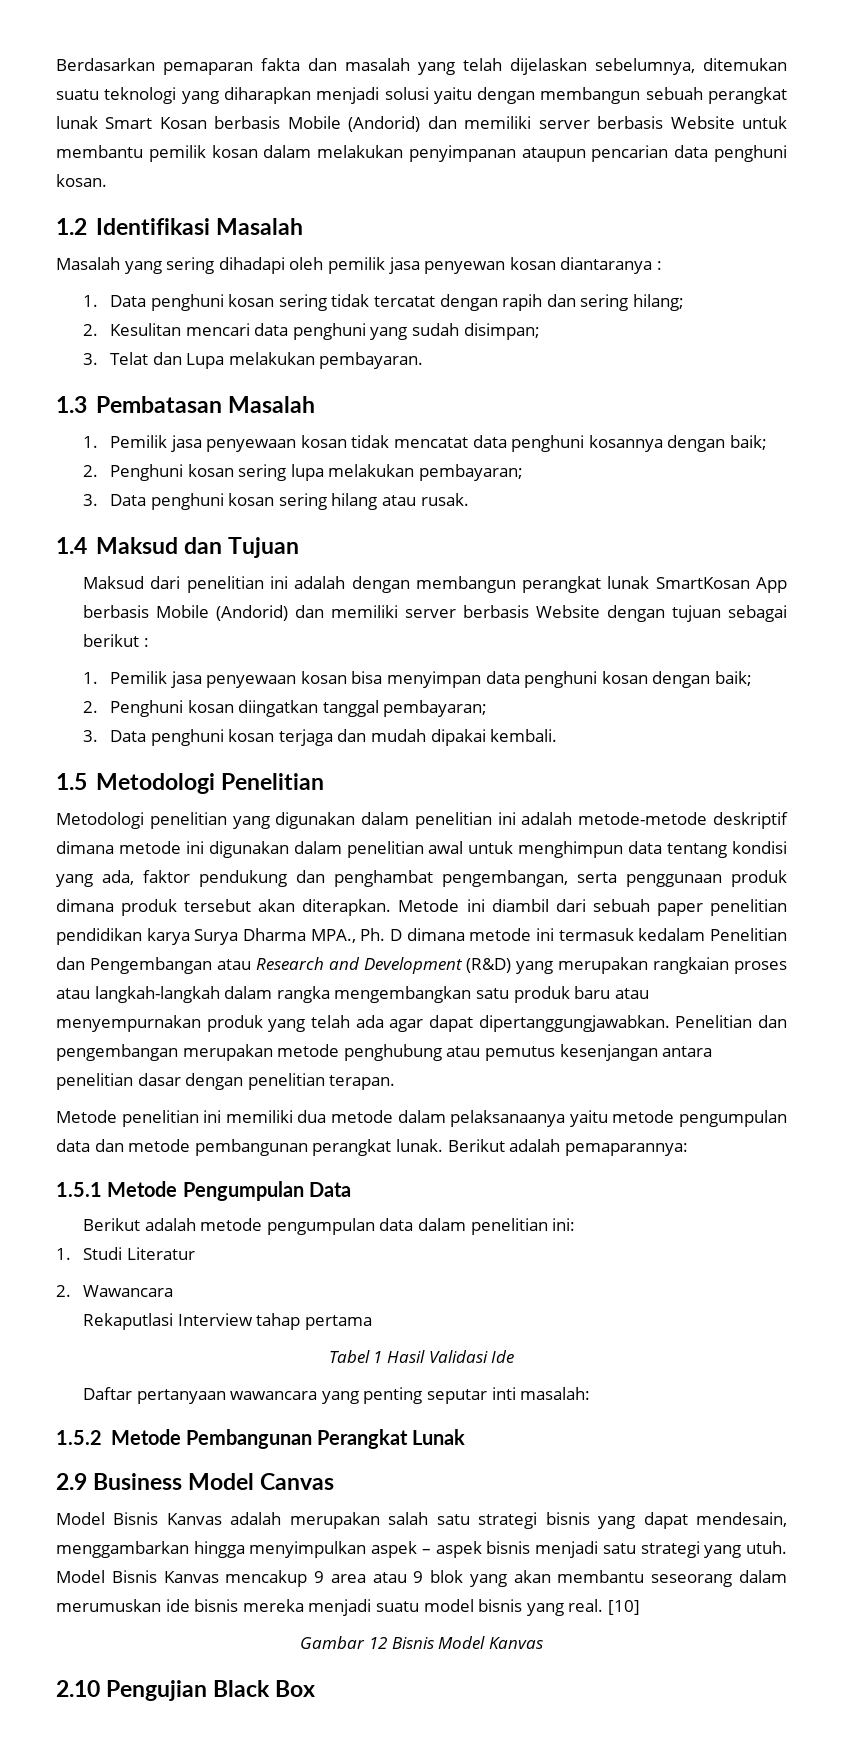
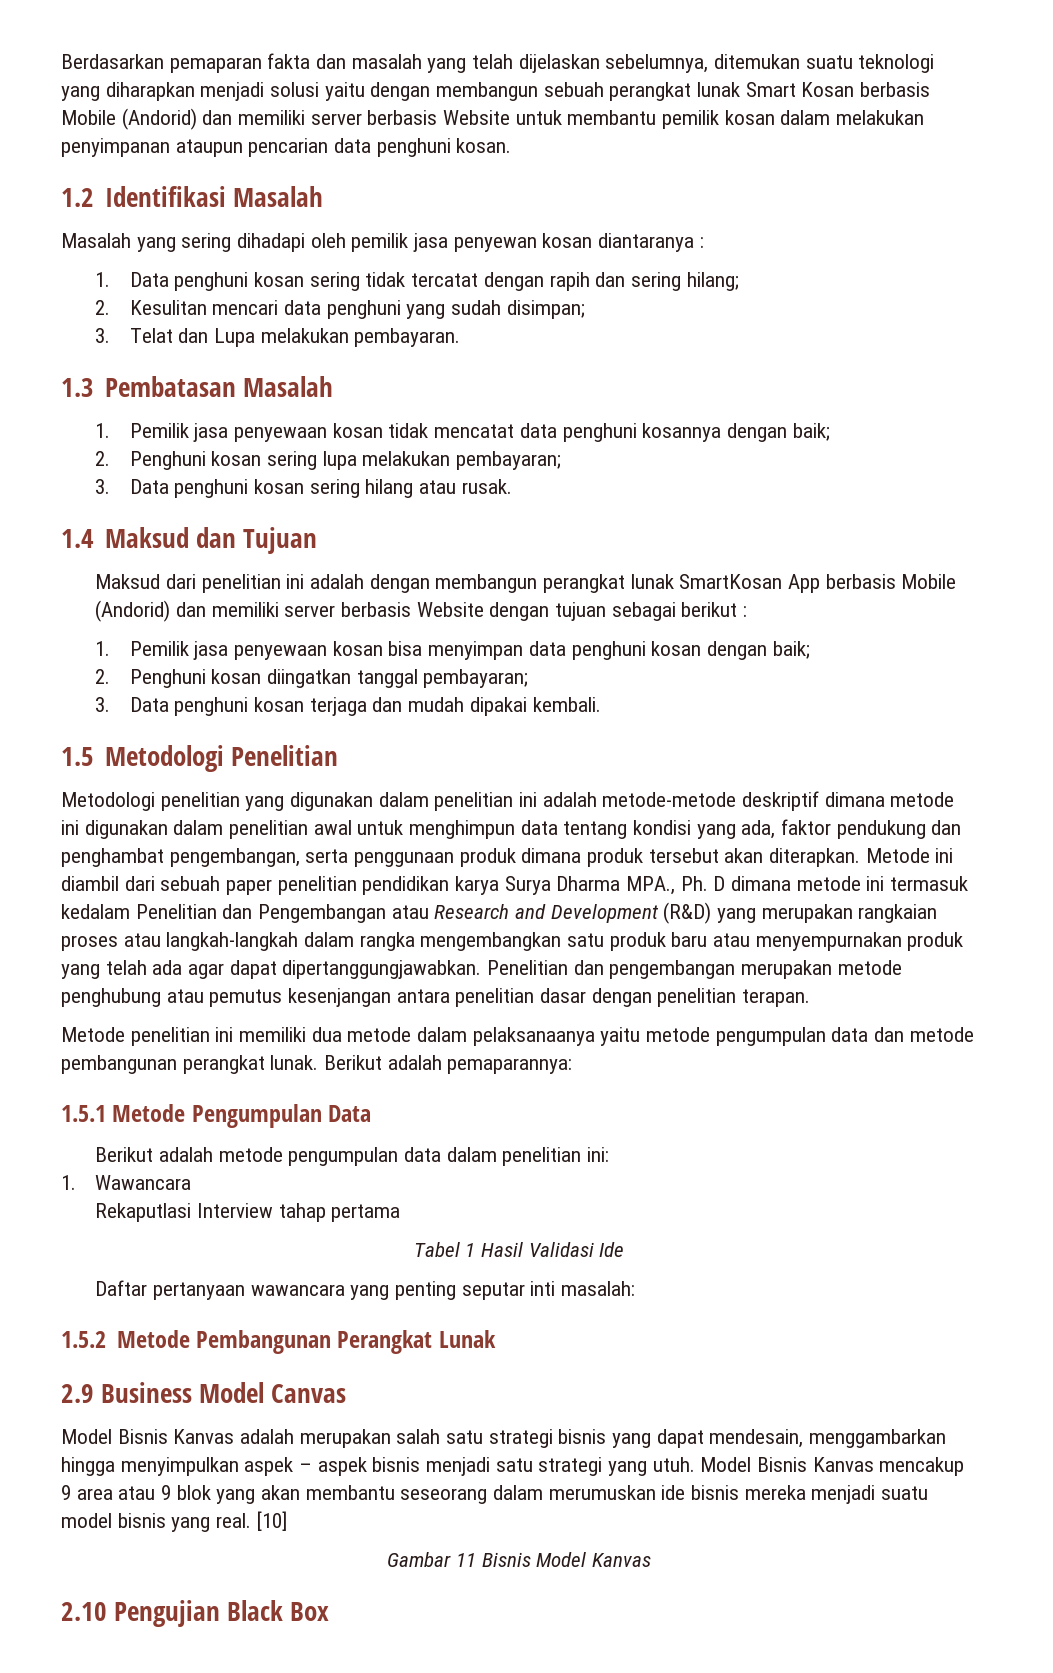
[83,1247,195,1260] [56,1285,71,1297] Studi Literatur // 2. -> (76, 1182) none
[368,1637,387,1649] 12 -> [455,1553,476,1567] 11

